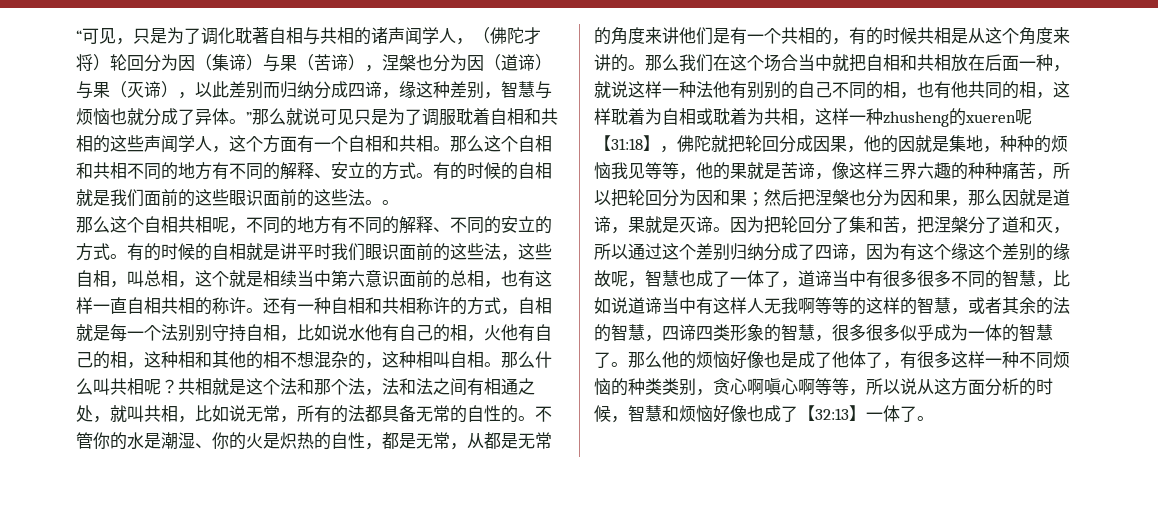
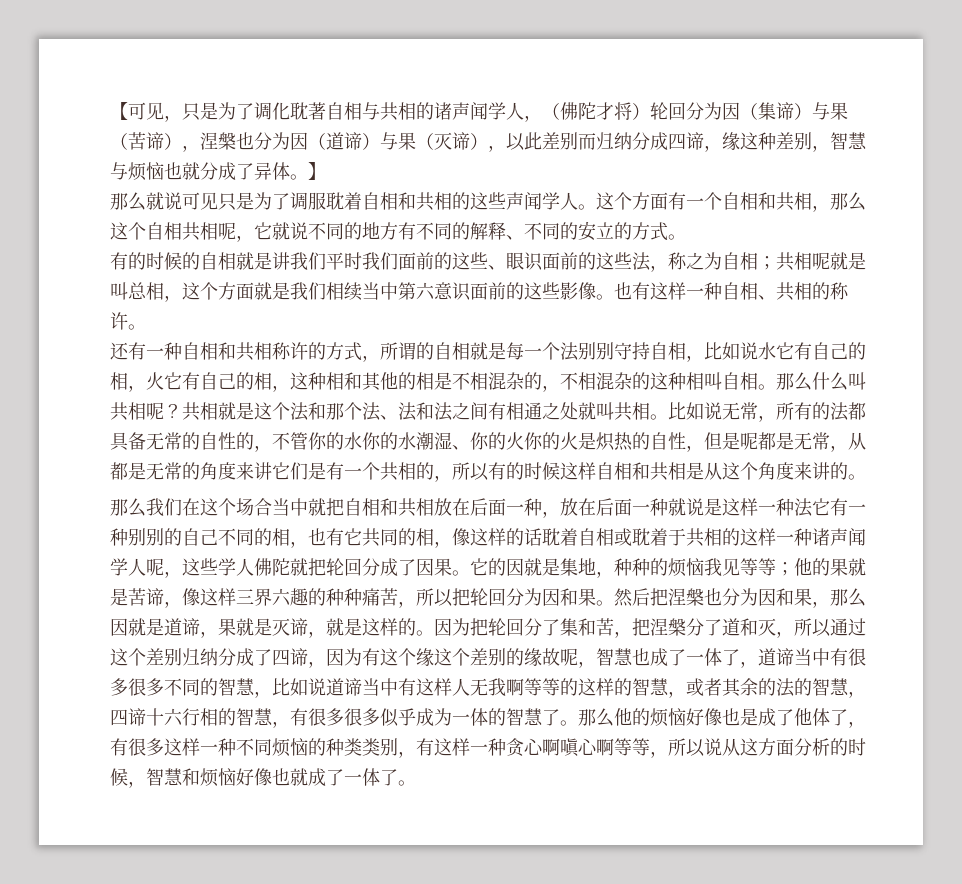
[76,30,82,42] “ -> [110,102,128,120] 【
[246,112,252,123] ” -> [308,162,326,180] 】 //
[212,146,229,153] ， -> [578,204,596,210] 。
[433,135,552,152] [76,162,552,180] [76,189,399,207] 。那么这个自相和共相不同的地方有不同的解释、安立的方式。有的时候的自相就是我们面前的这些眼识面前的这些法。。 // -> [812,205,830,212] ，
(246, 230) none -> [254,222,308,240] 它就说
(127, 256) none -> (686, 237) //
(297, 251) none -> [290,252,326,270] 我们
(365, 252) none -> [398,252,506,270] 面前的这些、
[518,243,552,260] [76,270,263,288] 这些自相，叫总相，这个就是 -> [668,252,866,271] [110,282,326,302] 称之为自相；共相呢就是叫总相，这个方面就是我们
[450,270,501,288] 总相， -> [524,282,614,300] 这些影像。
[110,297,161,314] 直自相 -> [704,282,776,300] 种自相、
(263, 310) none -> (146, 327) //
(518, 311) none -> [380,342,434,360] 所谓的
[365,324,382,341] 他 -> [776,342,794,360] 它
[501,324,518,341] 他 -> [164,372,182,390] 它
[280,351,314,368] 不想 -> [434,372,488,390] 是不相
(382, 365) none -> [560,372,650,390] 不相混杂的
[365,389,382,396] ， -> [380,415,398,420] 、
[93,416,110,423] ， -> (578, 411) none
[178,416,195,423] ， -> [650,414,668,420] 。
[518,416,535,421] 。 -> [254,445,272,452] ，
[144,433,161,449] 是 -> [362,432,416,450] 你的水
(263, 441) none -> [524,432,578,450] 你的火
(382, 446) none -> [704,432,758,450] 但是呢
[679,27,696,44] 他 -> [272,462,290,480] 它
[849,27,917,45] 有的时候 -> [452,462,650,481] 所以有的时候这样自相和
(645, 67) none -> (866, 477) //
[594,81,628,98] 就说 -> [560,498,722,516] 放在后面一种就说是
[713,81,747,99] 他有 -> [812,498,866,516] [110,528,128,546] 它有一种
[951,81,968,98] 他 -> [344,528,362,546] 它
[1053,81,1070,98] [594,108,1032,127] [594,135,677,153] 这样耽着为自相或耽着为共相，这样一种zhusheng的xueren呢【31:18】， -> [452,528,866,547] [110,558,254,578] 像这样的话耽着自相或耽着于共相的这样一种诸声闻学人呢，这些学人
[813,135,881,153] 因果，他 -> [398,558,488,576] 了因果。它
[679,173,696,180] ， -> [776,562,794,576] ；
[747,192,764,207] ； -> [596,600,614,606] 。
(713, 224) none -> [308,618,416,638] ，就是这样的
[696,324,832,342] 四类形象的智慧， -> [146,708,308,728] 十六行相的智慧，有
(713, 392) none -> [416,738,506,756] 有这样一种
[764,405,866,422] 成了【32:13】 -> [290,768,344,786] 就成了

